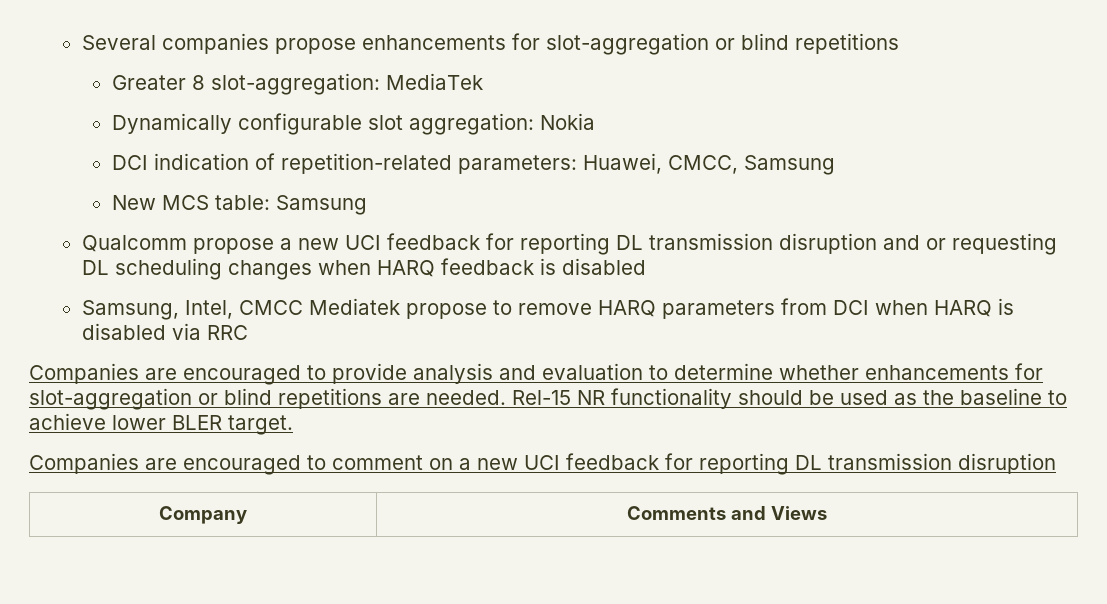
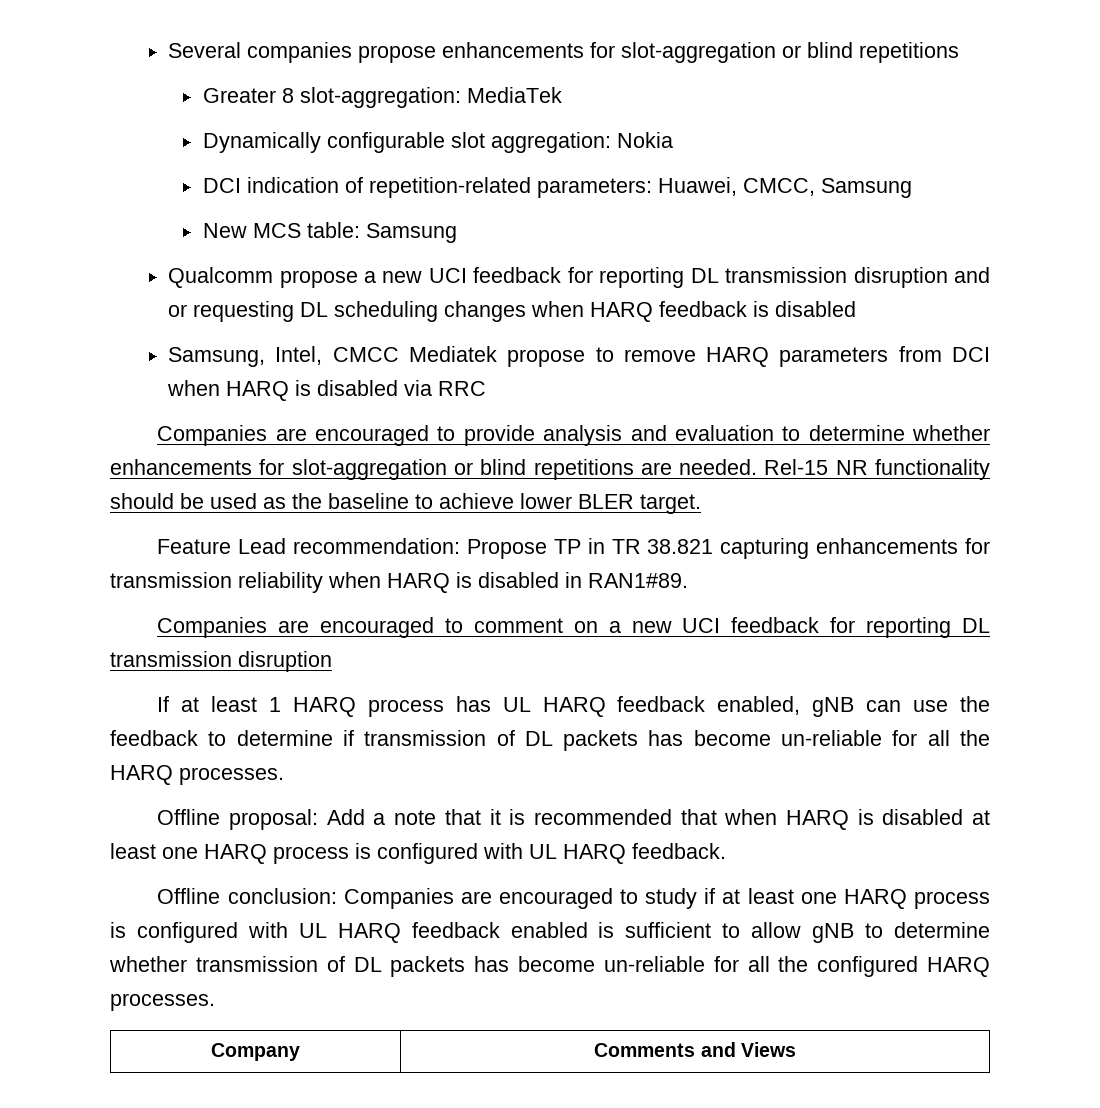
(293, 425) none -> [157,538,991,559] [110,572,688,593] // Feature Lead recommendation: Propose TP in TR 38.821 capturing enhancements for transmission reliability when HARQ is disabled in RAN1#89.
(1056, 463) none -> [157,696,990,717] [110,730,990,751] [110,765,284,785] [157,809,991,830] [110,843,726,864] [157,888,990,909] [110,922,990,943] [109,956,991,977] [110,993,215,1011] // If at least 1 HARQ process has UL HARQ feedback enabled, gNB can use the feedback to determine if transmission of DL packets has become un-reliable for all the HARQ processes. // Offline proposal: Add a note that it is recommended that when HARQ is disabled at least one HARQ process is configured with UL HARQ feedback. // Offline conclusion: Companies are encouraged to study if at least one HARQ process is configured with UL HARQ feedback enabled is sufficient to allow gNB to determine whether transmission of DL packets has become un-reliable for all the configured HARQ processes.

